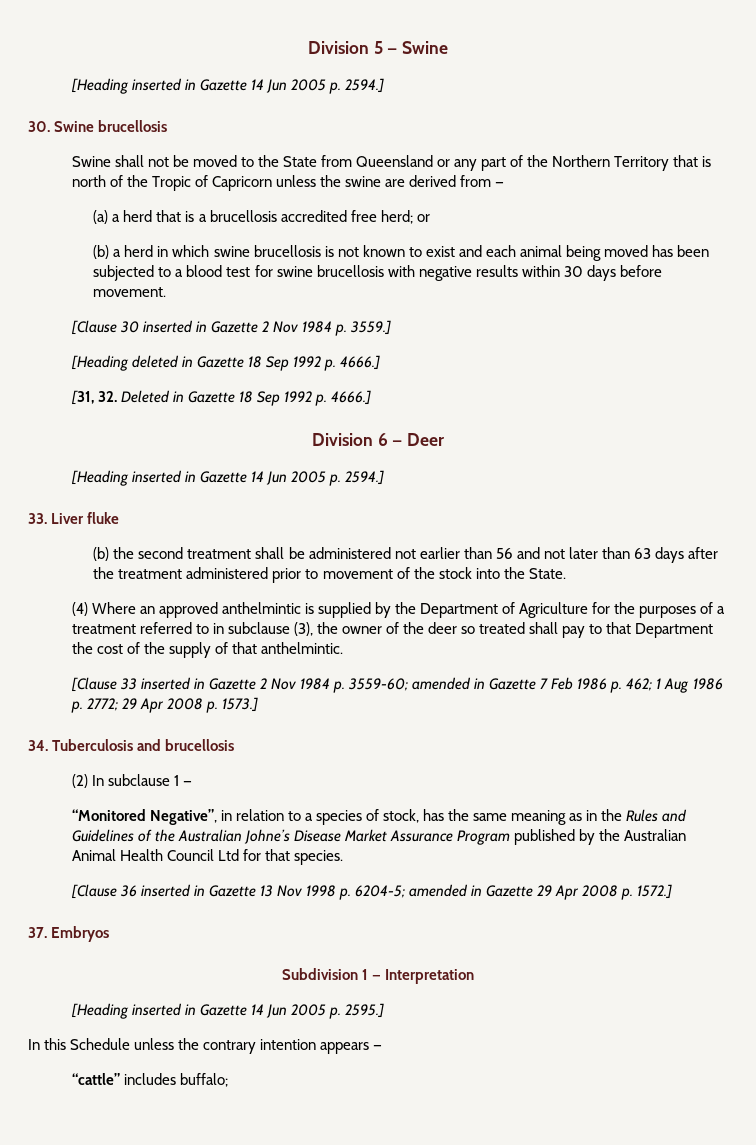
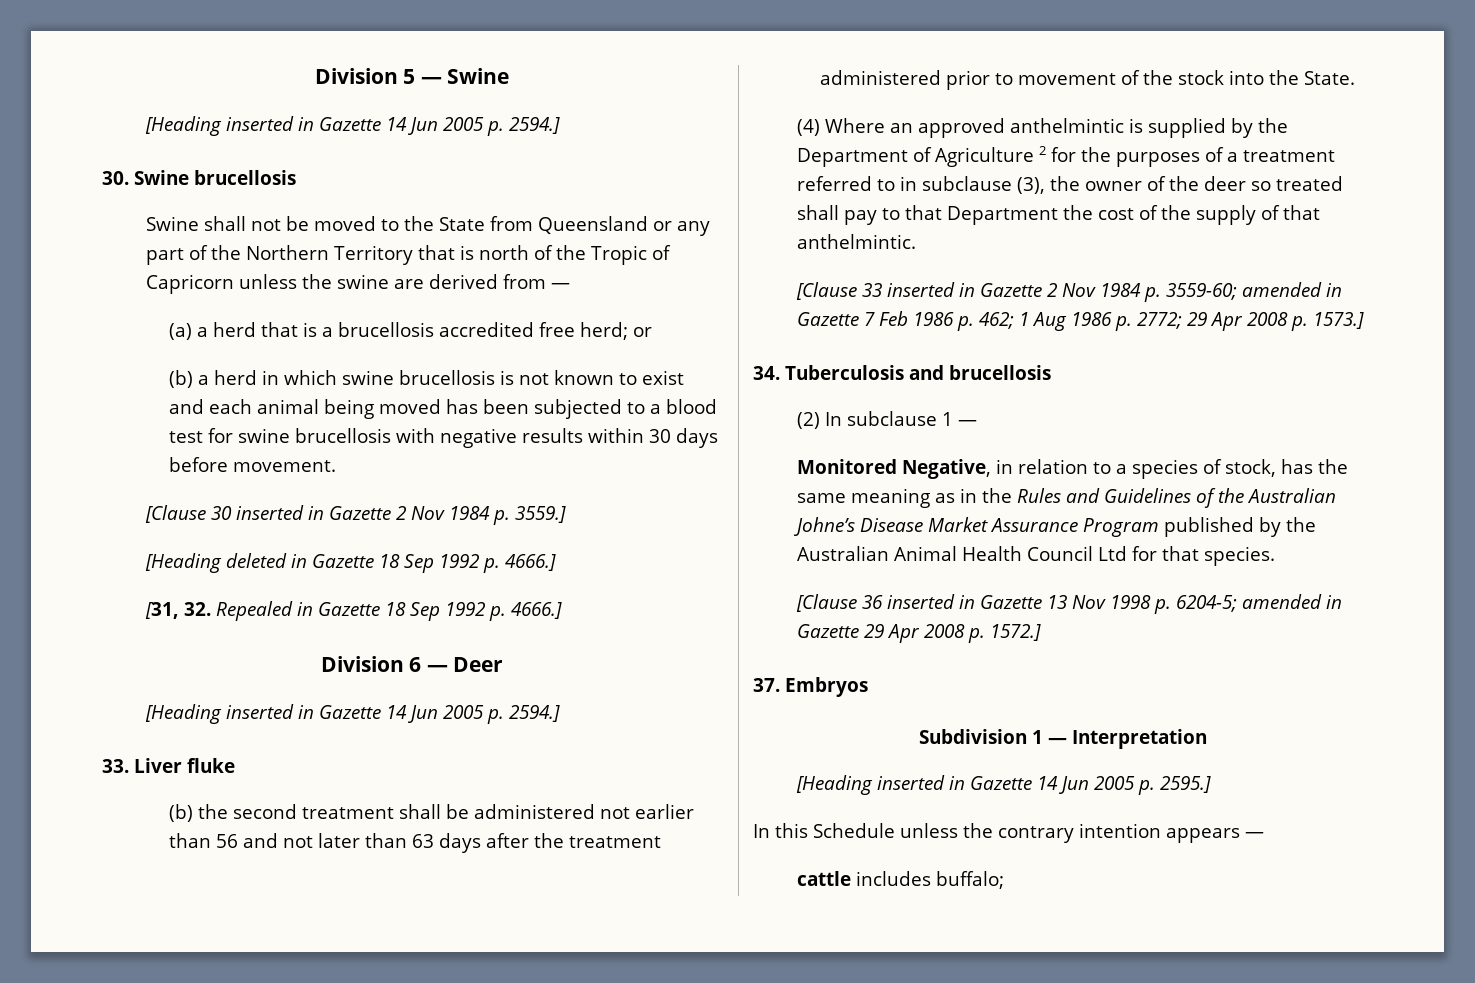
[120,390,170,403] Deleted -> [216,601,294,621] Repealed
(589, 610) none -> [1039,146,1047,155] 2
[71,809,217,825] “Monitored Negative”, -> [797,459,992,479] Monitored Negative,
[71,1073,120,1085] “cattle” -> [797,871,852,886] cattle

